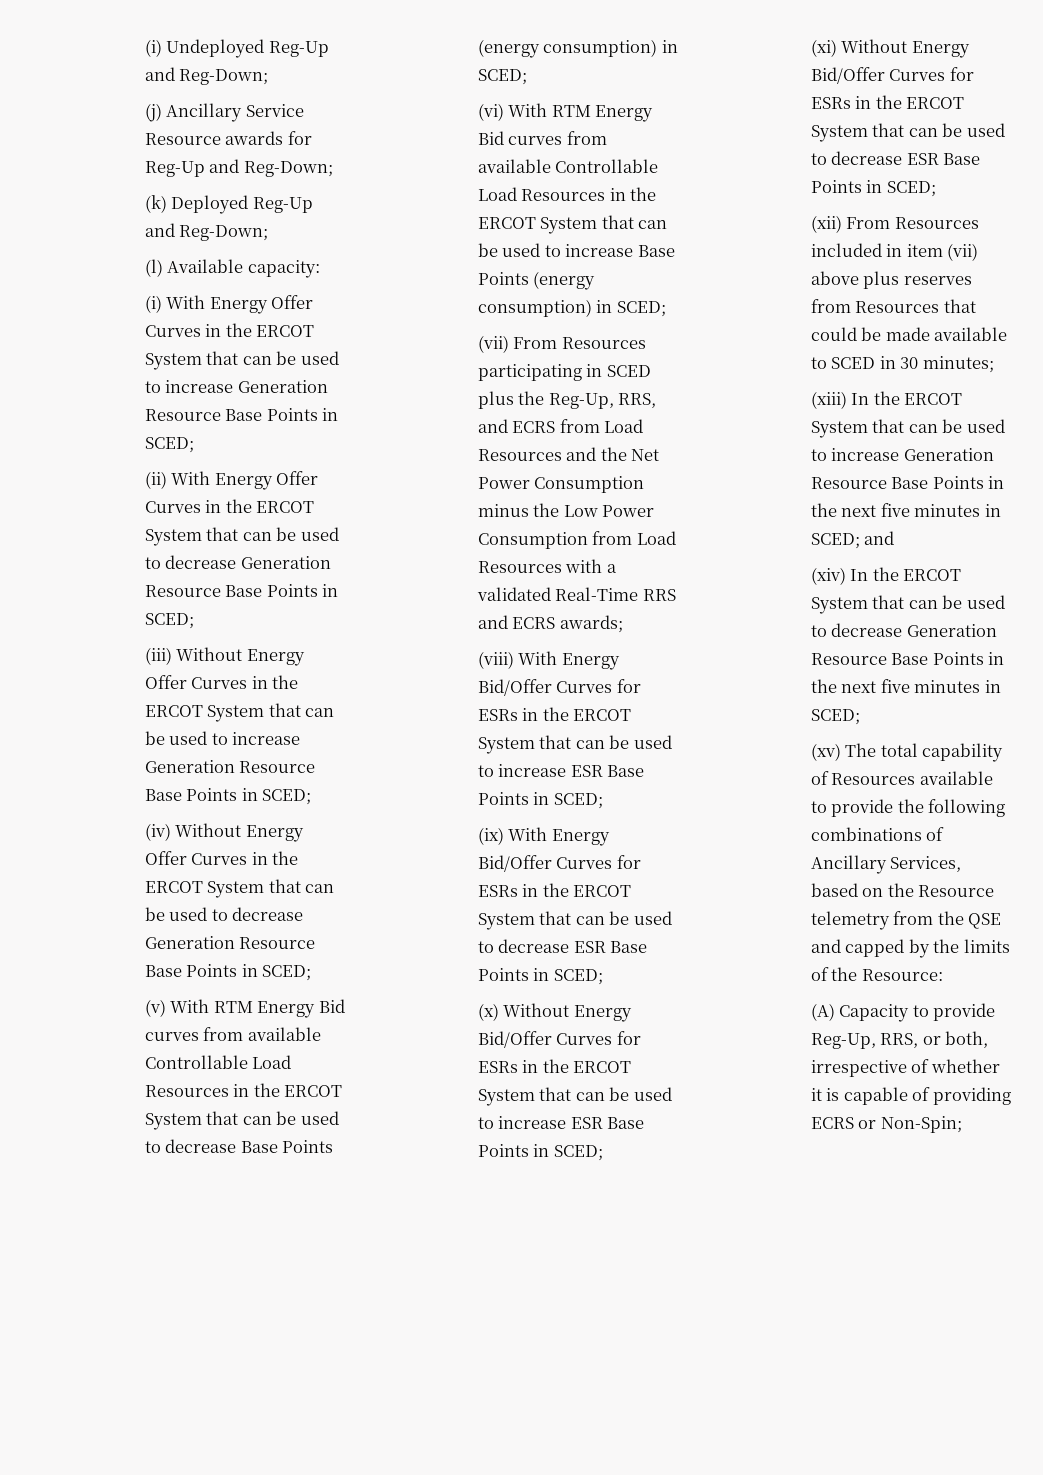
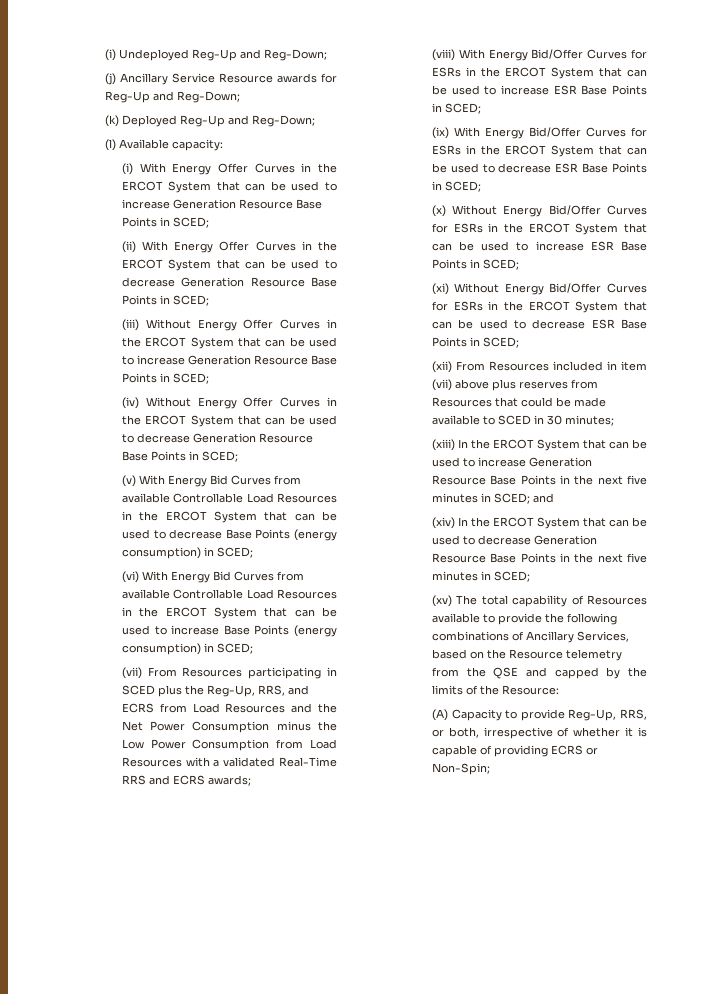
[213,999,345,1018] [144,1032,199,1041] RTM Energy Bid curves -> [167,475,271,487] Energy Bid Curves
[551,105,654,122] [477,131,563,145] RTM Energy Bid curves -> [170,571,274,583] Energy Bid Curves

